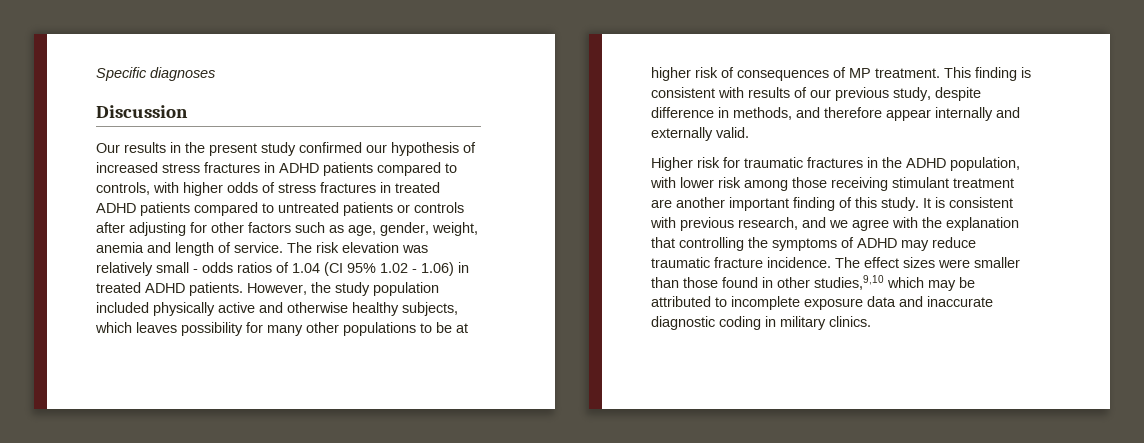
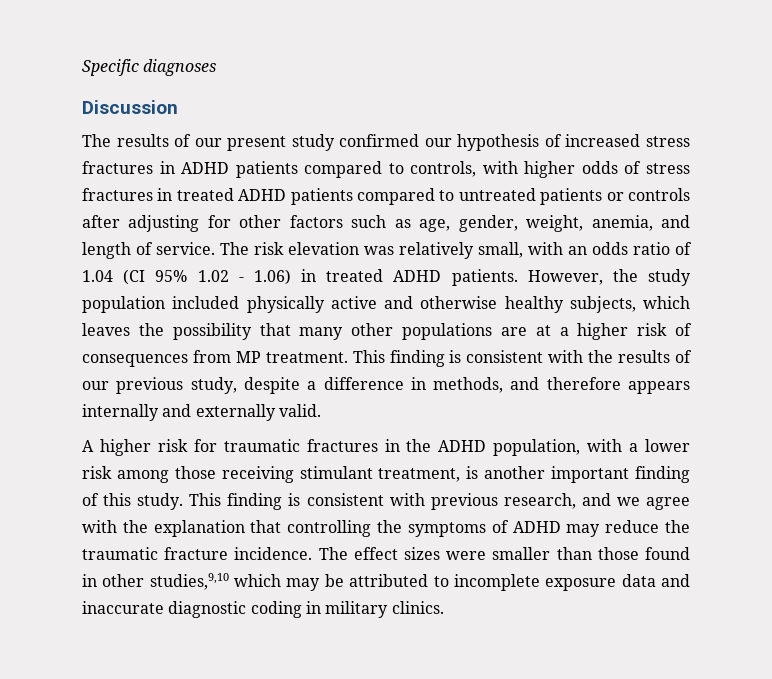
[96,142,205,153] Our results in the -> [82,134,222,147] The results of our
[96,242,144,253] anemia -> [591,215,653,231] anemia,
[156,262,272,273] small - odds ratios -> [478,242,670,258] small, with an odds ratio
[181,322,468,336] possibility for many other populations to be at -> [138,323,569,340] the possibility that many other populations are at a
[833,67,846,78] of -> [192,350,231,363] from
(744, 92) none -> [588,350,614,363] the
(981, 94) none -> [307,381,317,390] a
[886,109,931,121] appear -> [628,381,690,394] appears
[651,157,693,171] Higher -> [82,439,151,456] A higher
(676, 182) none -> [629,443,639,452] a
[953,178,1014,188] [651,199,672,208] treatment are -> [378,466,479,482] treatment, is
[923,198,931,208] It -> [189,493,283,510] This finding
(976, 242) none -> [665,520,690,533] the

